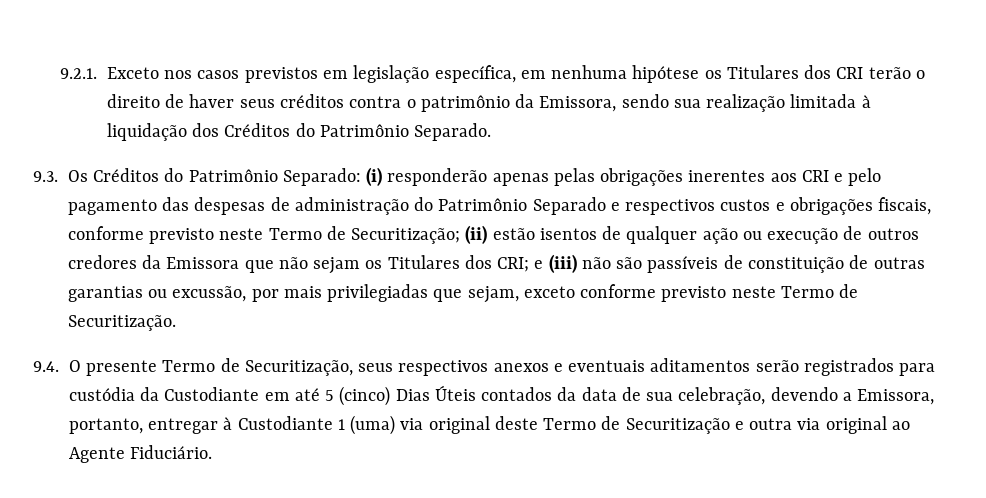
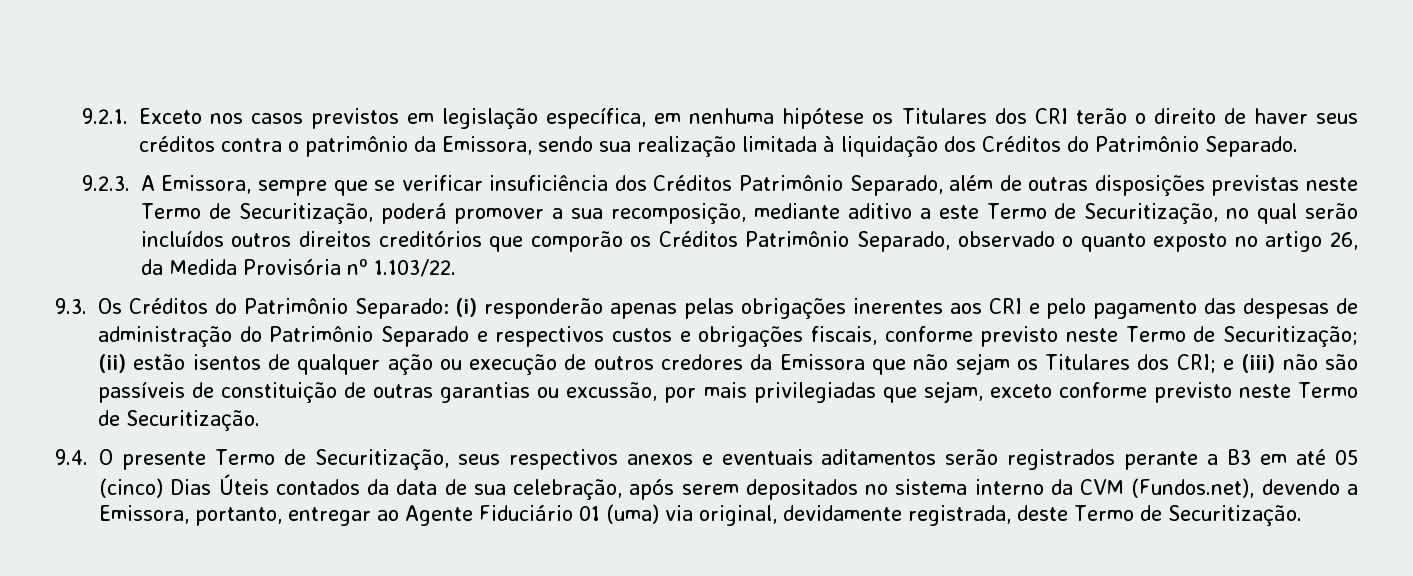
(492, 132) none -> [81,175,1359,196] [140,203,1358,224] [140,231,1359,252] [140,259,456,277] // 9.2.3. A Emissora, sempre que se verificar insuficiência dos Créditos Patrimônio Separado, além de outras disposições previstas neste Termo de Securitização, poderá promover a sua recomposição, mediante aditivo a este Termo de Securitização, no qual serão incluídos outros direitos creditórios que comporão os Créditos Patrimônio Separado, observado o quanto exposto no artigo 26, da Medida Provisória nº 1.103/22.
[899,363,936,376] [68,387,260,401] para custódia da Custodiante -> [1124,449,1252,470] perante a B3
[325,390,335,401] 5 -> [1335,450,1358,465] 05
(766, 396) none -> [629,478,1255,500] após serem depositados no sistema interno da CVM (Fundos.net),
[223,415,910,435] [68,445,213,463] à Custodiante 1 (uma) via original deste Termo de Securitização e outra via original ao Agente Fiduciário. -> [377,504,1302,526] ao Agente Fiduciário 01 (uma) via original, devidamente registrada, deste Termo de Securitização.

